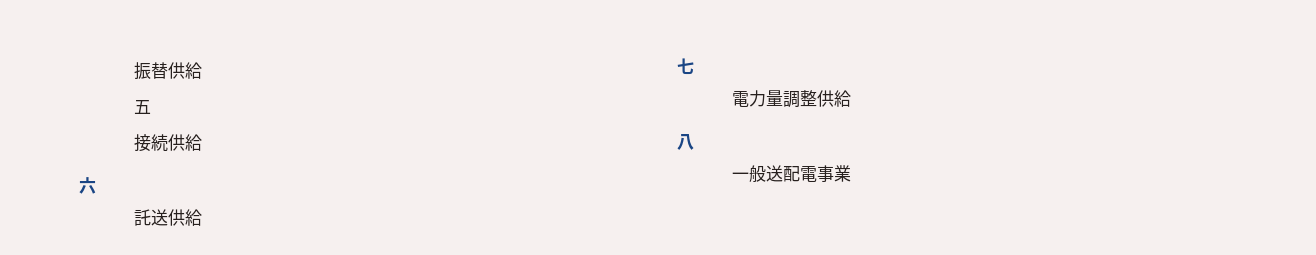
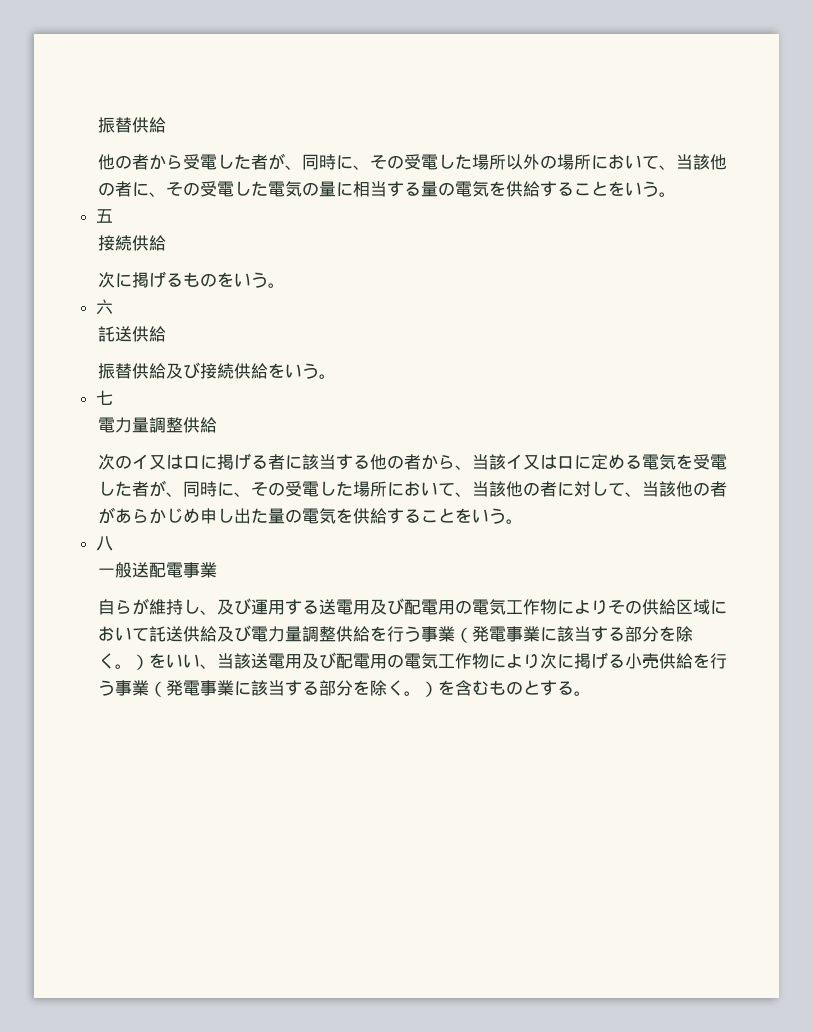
[134,100,152,114] [134,134,203,152] [79,177,96,194] [134,209,203,226] [677,58,694,75] [732,90,852,108] [677,134,694,150] [732,165,852,182] 五 // 接続供給 // 六 // 託送供給 // 七 // 電力量調整供給 // 八 // 一般送配電事業 -> [97,153,727,170] [97,181,676,197] [96,209,114,223] [97,235,166,251] [97,271,285,288] [96,299,114,315] [97,326,166,342] [97,362,336,379] [96,390,114,405] [97,417,217,433] [97,453,727,470] [97,480,727,497] [97,507,523,524] [96,535,114,551] [97,562,217,578] [97,598,727,615] [97,625,693,643] [97,652,727,670] [97,680,591,697] 他の者から受電した者が、同時に、その受電した場所以外の場所において、当該他の者に、その受電した電気の量に相当する量の電気を供給することをいう。 // 五 // 接続供給 // 次に掲げるものをいう。 // 六 // 託送供給 // 振替供給及び接続供給をいう。 // 七 // 電力量調整供給 // 次のイ又はロに掲げる者に該当する他の者から、当該イ又はロに定める電気を受電した者が、同時に、その受電した場所において、当該他の者に対して、当該他の者があらかじめ申し出た量の電気を供給することをいう。 // 八 // 一般送配電事業 // 自らが維持し、及び運用する送電用及び配電用の電気工作物によりその供給区域において託送供給及び電力量調整供給を行う事業（発電事業に該当する部分を除く。）をいい、当該送電用及び配電用の電気工作物により次に掲げる小売供給を行う事業（発電事業に該当する部分を除く。）を含むものとする。

